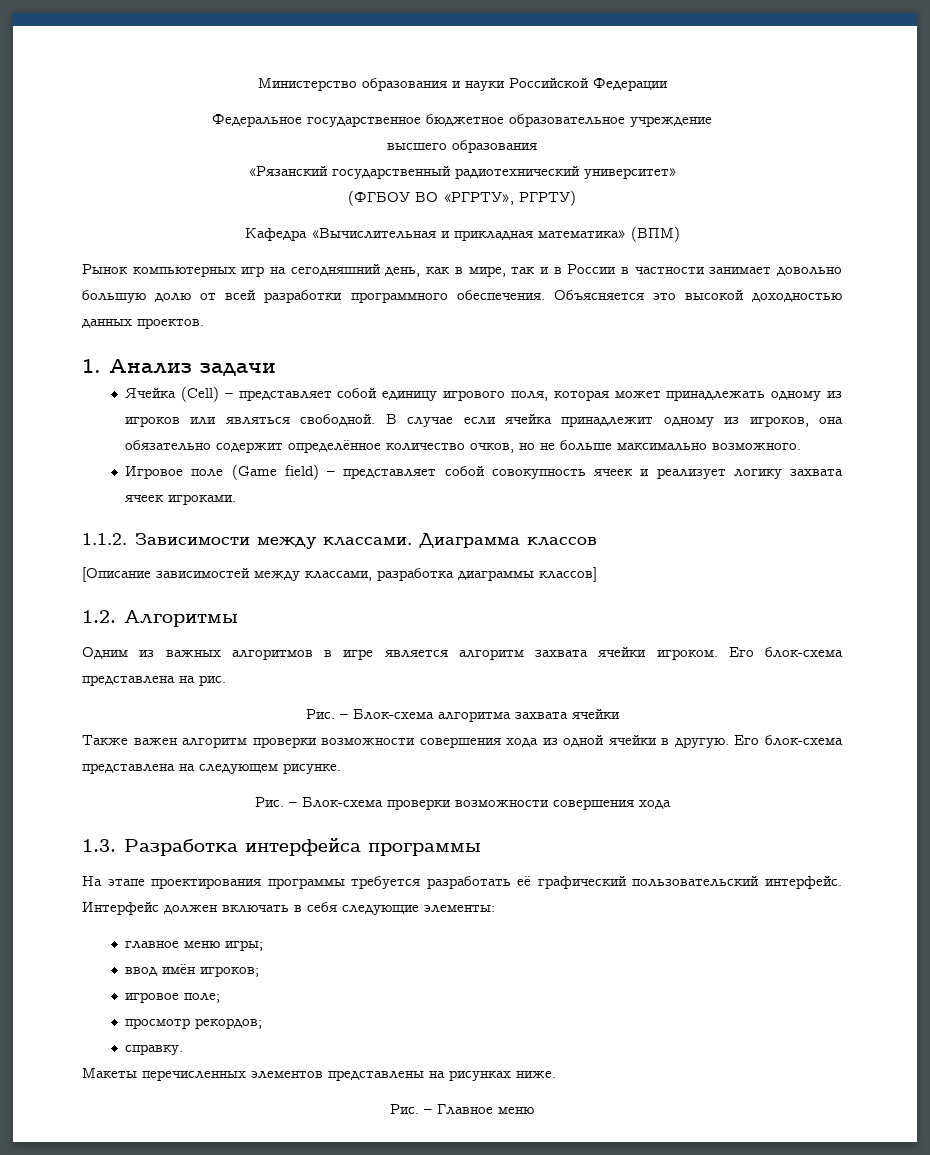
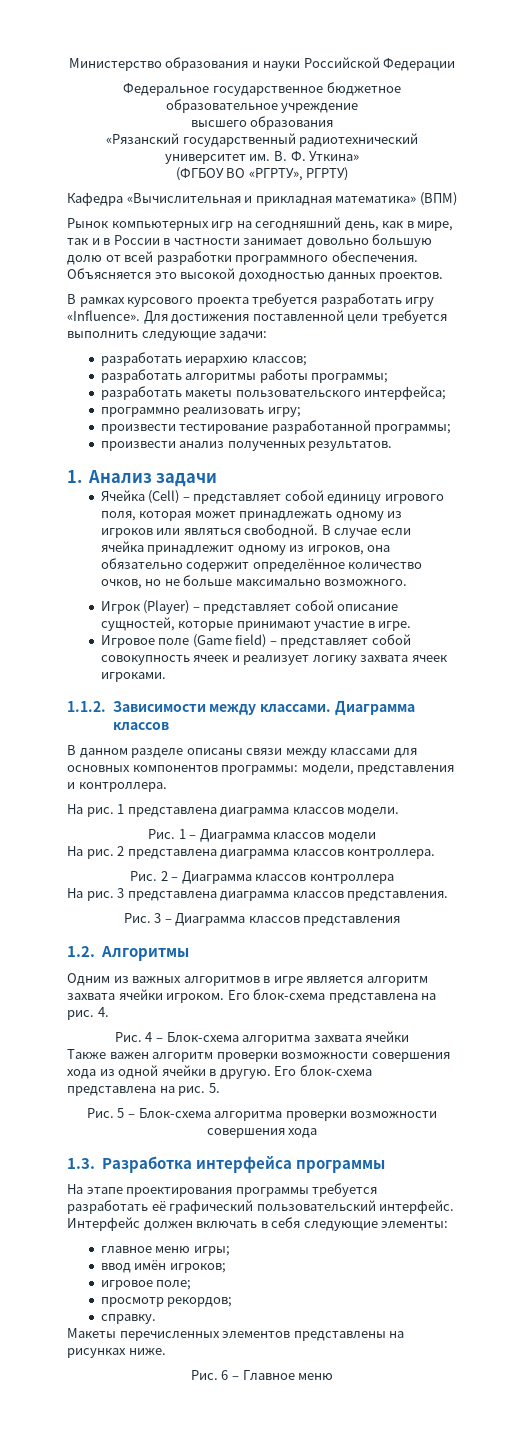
[583,168,677,179] университет» -> [164,151,360,164] университет им. В. Ф. Уткина»
(204, 323) none -> [67,293,435,307] [67,310,447,324] [67,331,268,341] [100,352,307,366] [100,369,389,383] [100,386,447,400] [100,407,301,417] [100,420,452,434] [100,441,393,451] // В рамках курсового проекта требуется разработать игру «Influence». Для достижения поставленной цели требуется выполнить следующие задачи: // разработать иерархию классов; // разработать алгоритмы работы программы; // разработать макеты пользовательского интерфейса; // программно реализовать игру; // произвести тестирование разработанной программы; // произвести анализ полученных результатов.
(802, 446) none -> [100,600,399,614] [100,617,412,631] // Игрок (Player) – представляет собой описание сущностей, которые принимают участие в игре.
[82,567,597,582] [Описание зависимостей между классами, разработка диаграммы классов] -> [67,745,417,758] [67,765,455,775] [67,782,167,792] [67,804,400,817] [148,829,376,842] [67,846,436,859] [130,871,394,884] [67,888,449,901] [123,913,401,926] В данном разделе описаны связи между классами для основных компонентов программы: модели, представления и контроллера. // На рис. 1 представлена диаграмма классов модели. // Рис. 1 – Диаграмма классов модели // На рис. 2 представлена диаграмма классов контроллера. // Рис. 2 – Диаграмма классов контроллера // На рис. 3 представлена диаграмма классов представления. // Рис. 3 – Диаграмма классов представления
[305,709,335,719] // Рис. -> [97,1007,109,1017] [114,1032,153,1042] 4. // Рис. 4
[199,763,341,774] [254,797,383,808] следующем рисунке. // Рис. – Блок-схема -> [178,1083,220,1096] [86,1108,283,1121] рис. 5. // Рис. 5 – Блок-схема алгоритма
(419, 1109) none -> [221,1370,229,1380] 6

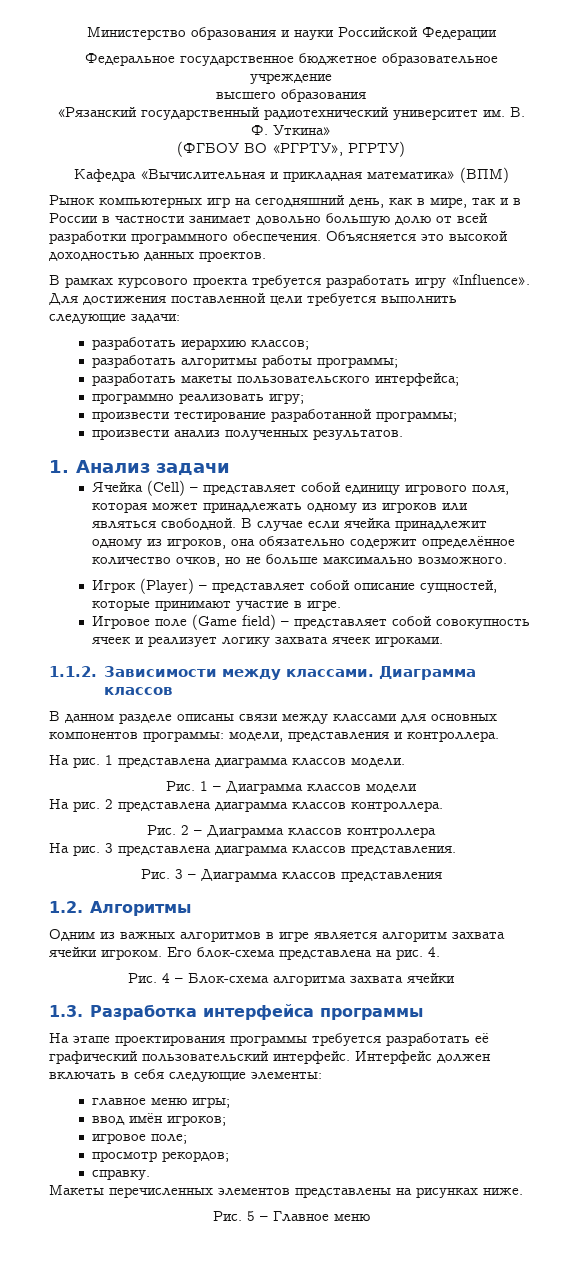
[67,1049,450,1062] [67,1065,372,1079] [67,1083,220,1096] [86,1108,438,1121] [206,1128,318,1138] // Также важен алгоритм проверки возможности совершения хода из одной ячейки в другую. Его блок-схема представлена на рис. 5. // Рис. 5 – Блок-схема алгоритма проверки возможности совершения хода -> (455, 978) none
[221,1370,229,1380] 6 -> [246,1211,255,1221] 5

